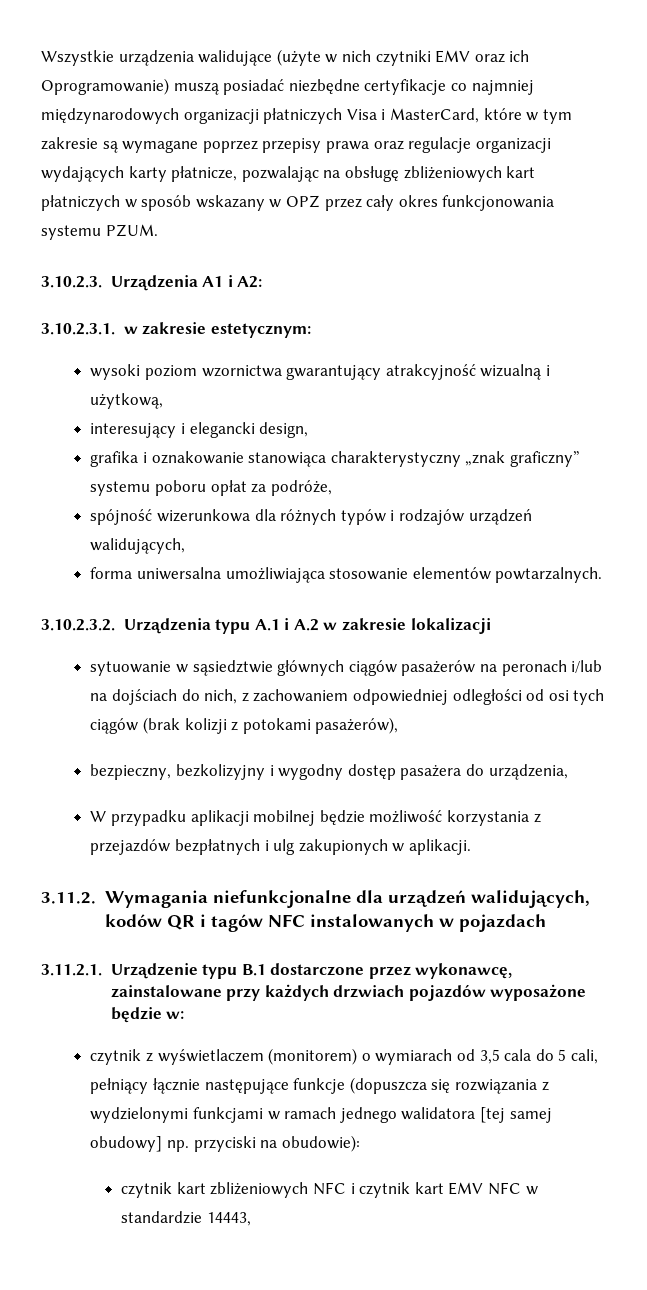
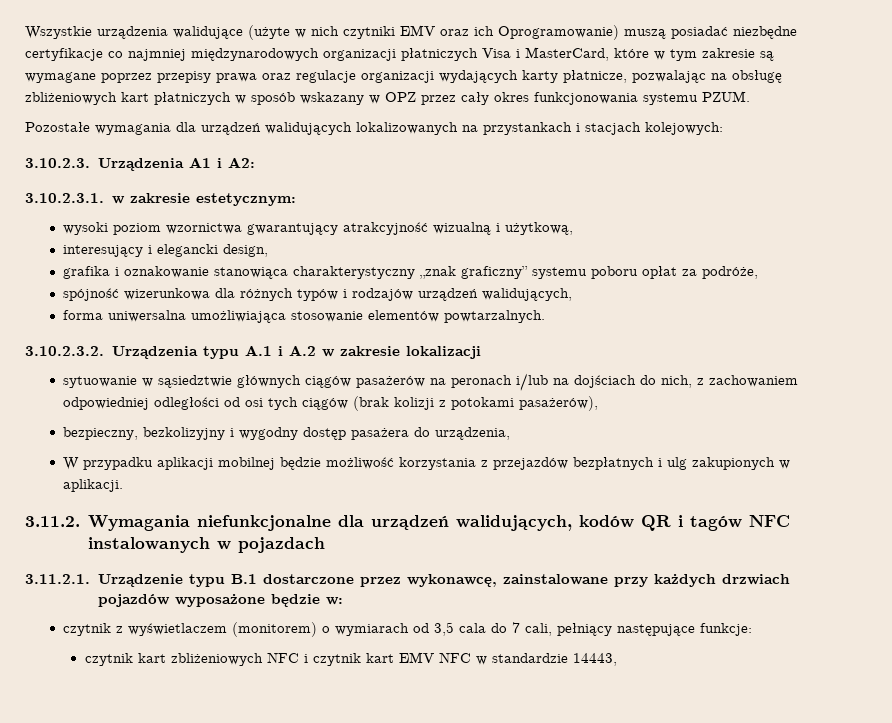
(158, 230) none -> [25,122,723,135] // Pozostałe wymagania dla urządzeń walidujących lokalizowanych na przystankach i stacjach kolejowych:
[558,1049,567,1061] 5 -> [512,622,521,633] 7
[153,1077,549,1094] [90,1107,552,1123] [90,1135,360,1152] łącznie następujące funkcje (dopuszcza się rozwiązania z wydzielonymi funkcjami w ramach jednego walidatora [tej samej obudowy] np. przyciski na obudowie): -> [617,623,753,636] następujące funkcje:

